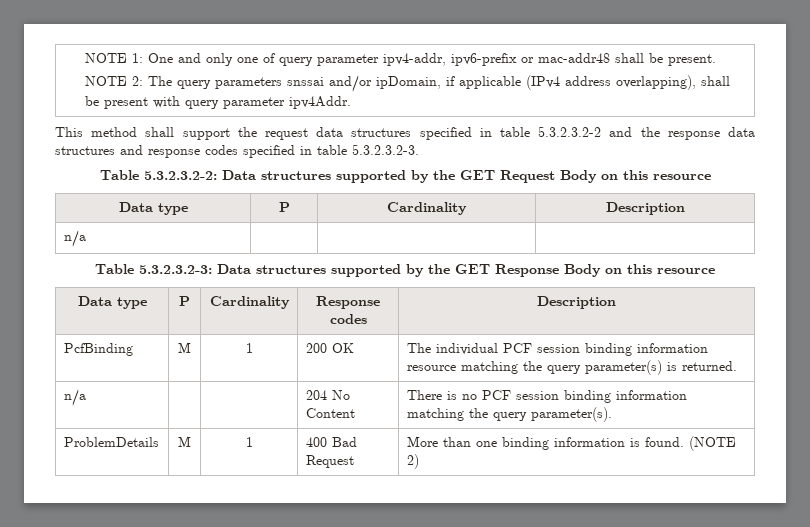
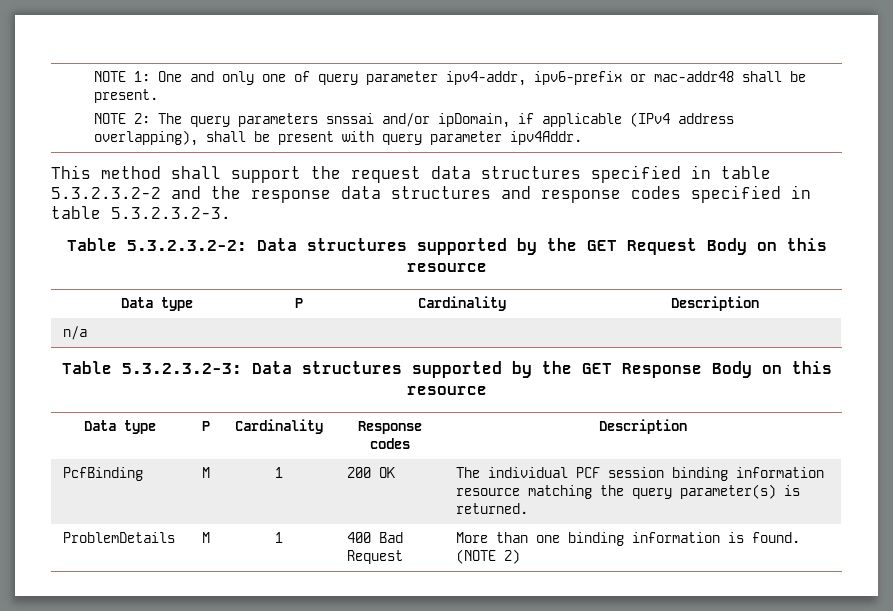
[63,389,86,406] [305,390,350,400] [305,408,355,418] [406,390,687,403] [406,407,612,422] // n/a | | | 204 No Content | There is no PCF session binding information matching the query parameter(s). -> (529, 508) none

